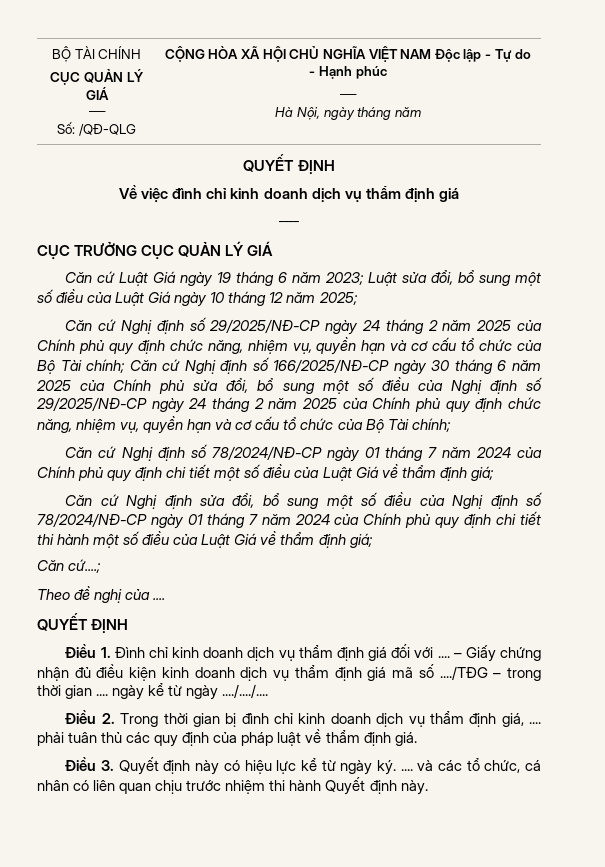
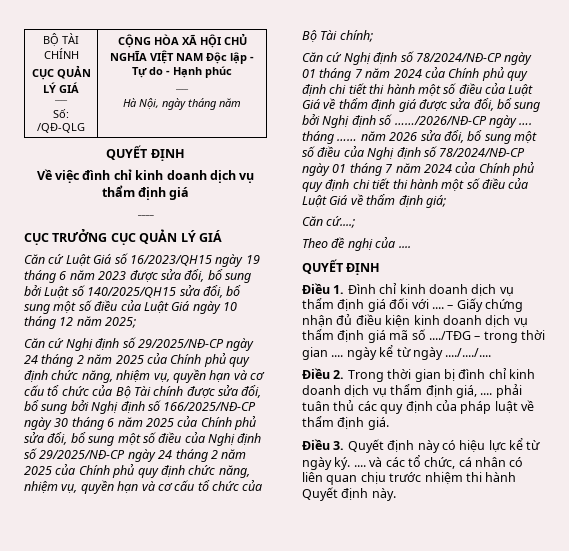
(177, 277) none -> [114,253,212,266] số 16/2023/QH15
[325,272,398,286] 2023; Luật -> [98,269,251,283] [24,285,177,298] 2023 được sửa đổi, bổ sung bởi Luật số 140/2025/QH15
[86,359,181,373] chính; Căn cứ -> [153,385,262,398] [24,400,89,414] chính được sửa đổi, bổ sung bởi
[214,464,494,481] [65,494,192,509] một số điều của Luật Giá về thẩm định giá; // Căn cứ Nghị định -> [369,83,534,96] [302,98,541,112] [302,114,533,128] [302,131,418,144] thi hành một số điều của Luật Giá về thẩm định giá được sửa đổi, bổ sung bởi Nghị định số ……/2026/NĐ-CP ngày …. tháng …… năm 2026

